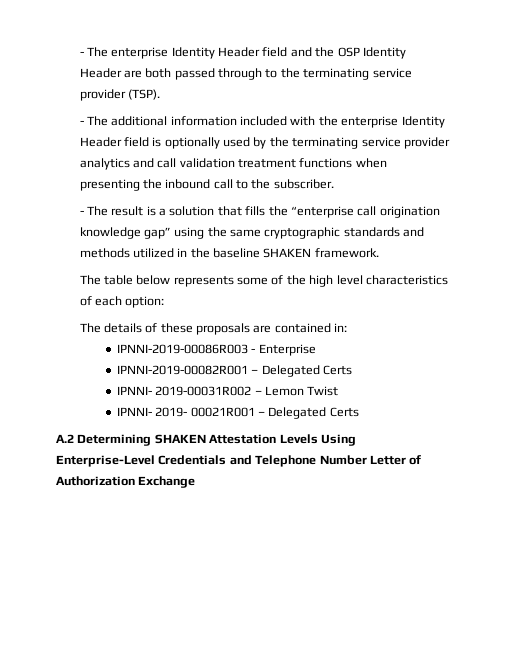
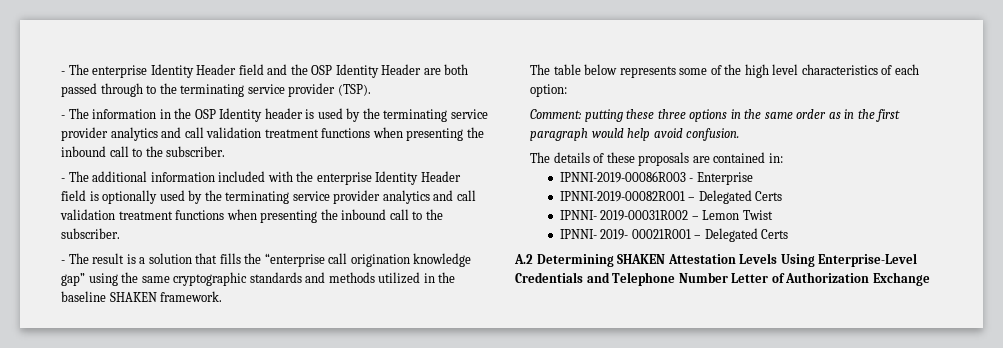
(160, 94) none -> [61,108,488,122] [61,127,484,141] [61,146,226,157] // - The information in the OSP Identity header is used by the terminating service provider analytics and call validation treatment functions when presenting the inbound call to the subscriber.
(165, 302) none -> [530,109,901,122] [530,128,740,141] // Comment: putting these three options in the same order as in the first paragraph would help avoid confusion.

